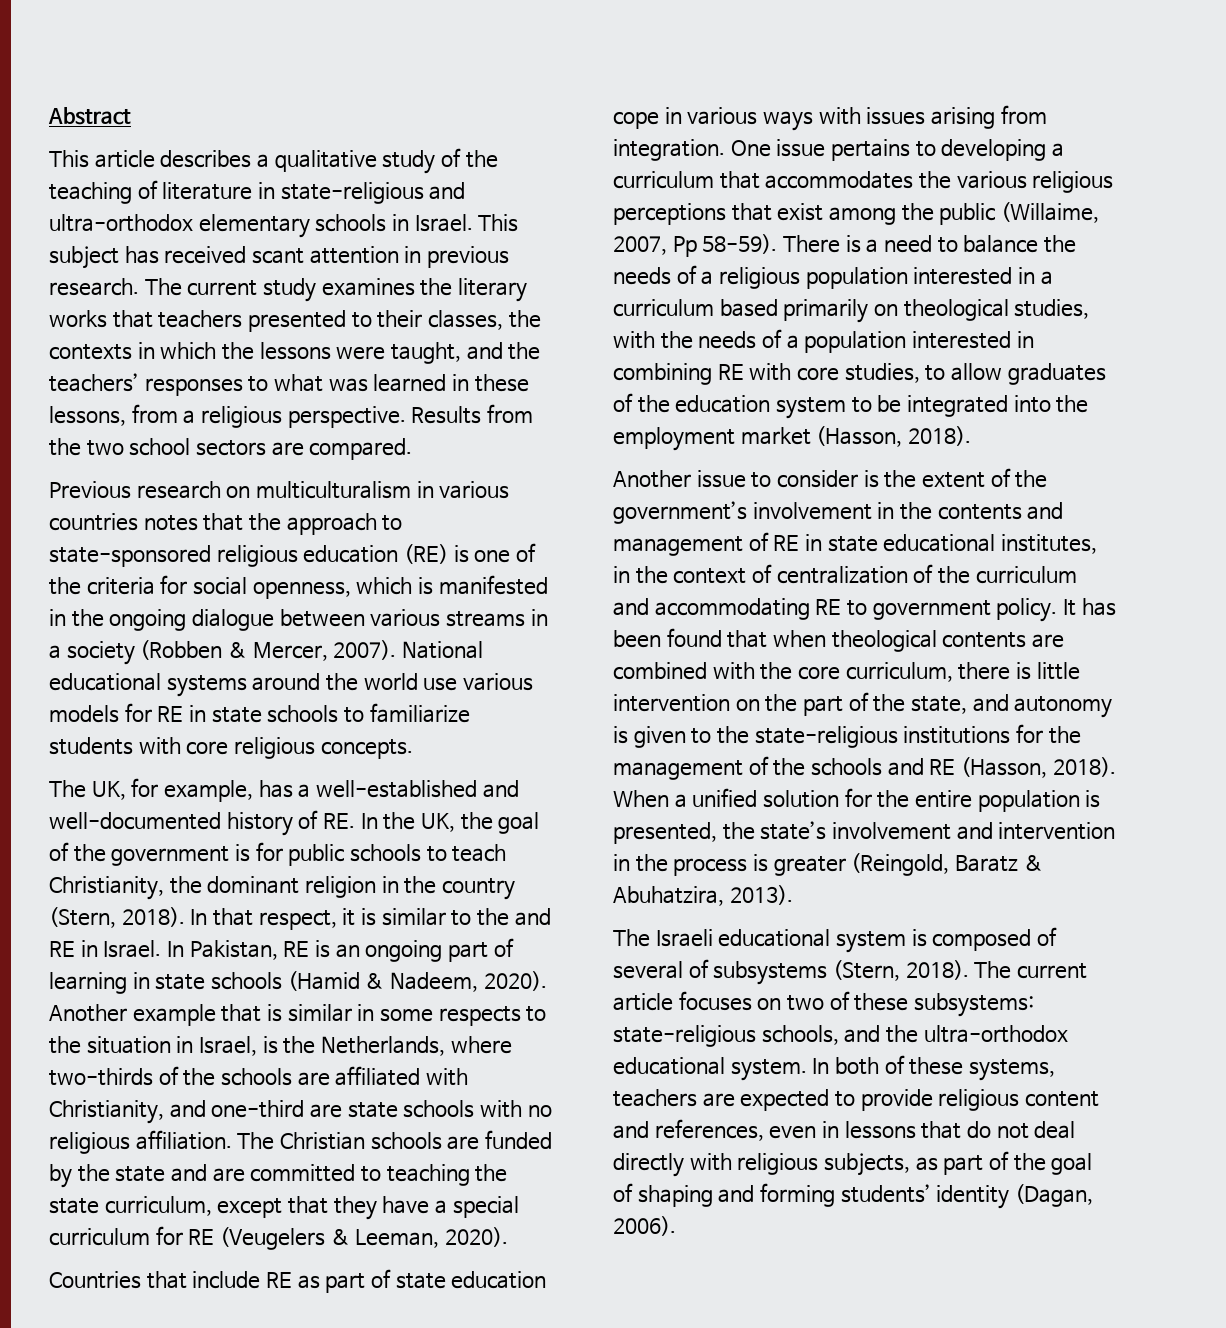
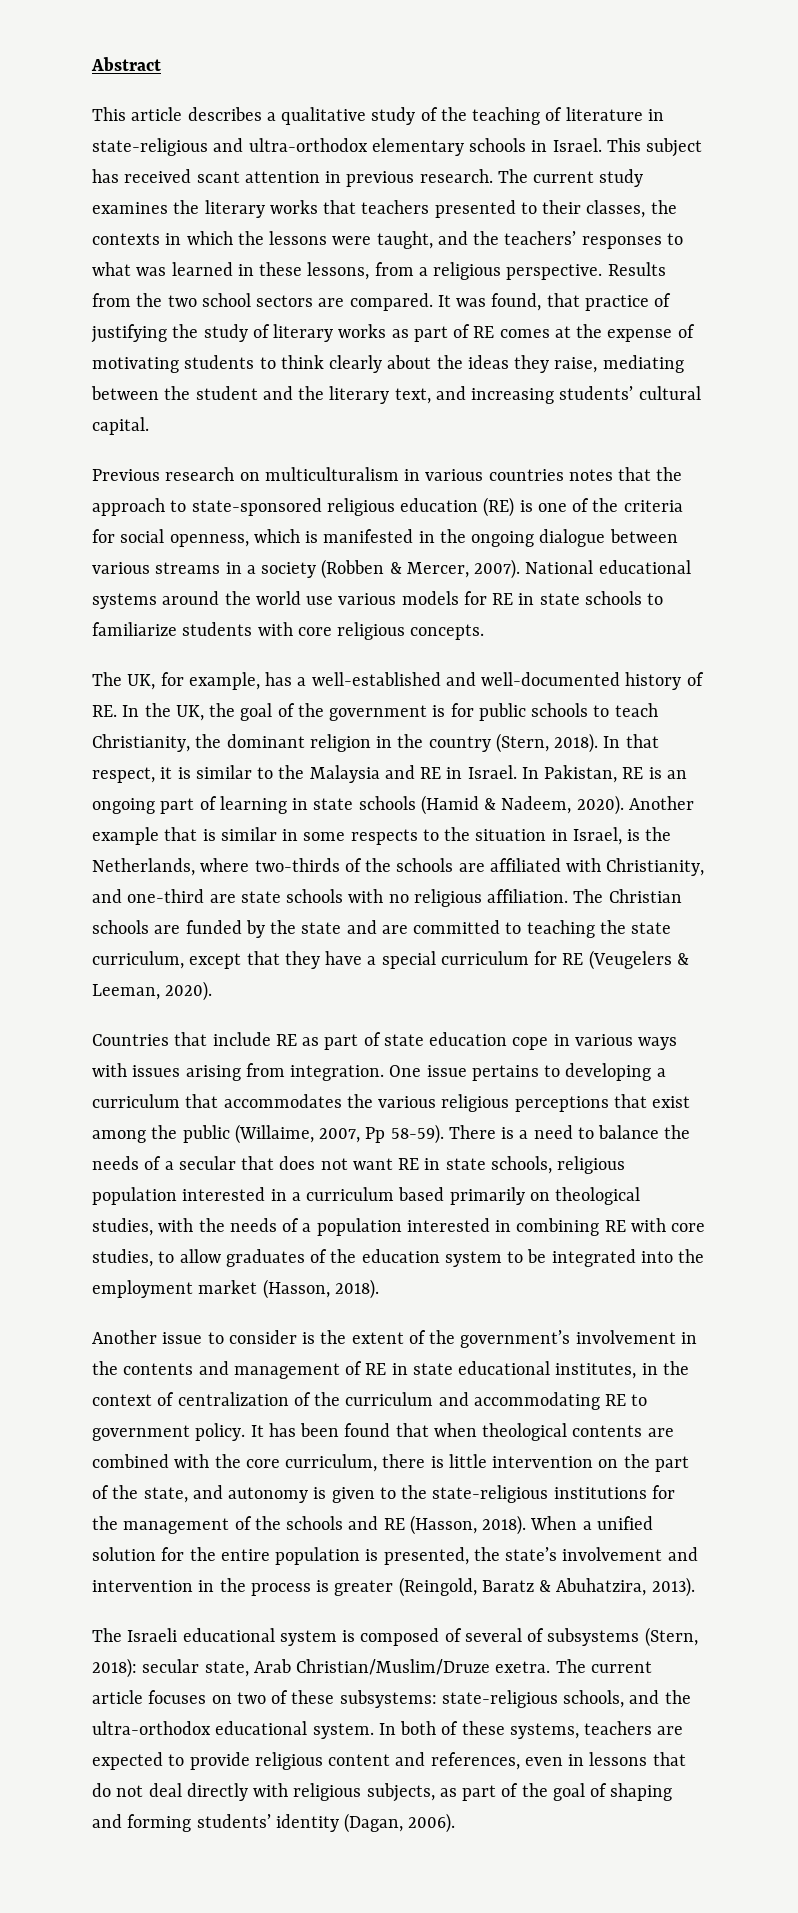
(413, 449) none -> [437,293,672,311] [91,324,695,343] [92,355,684,373] [91,386,701,404] [92,417,149,435] It was found, that practice of justifying the study of literary works as part of RE comes at the expense of motivating students to think clearly about the ideas they raise, mediating between the student and the literary text, and increasing students’ cultural capital.
(509, 917) none -> [309,765,380,783] Malaysia
(714, 278) none -> [178,1156,552,1174] secular that does not want RE in state schools,
[905,960,969,980] 2018). -> [92,1658,551,1678] 2018): secular state, Arab Christian/Muslim/Druze exetra.

